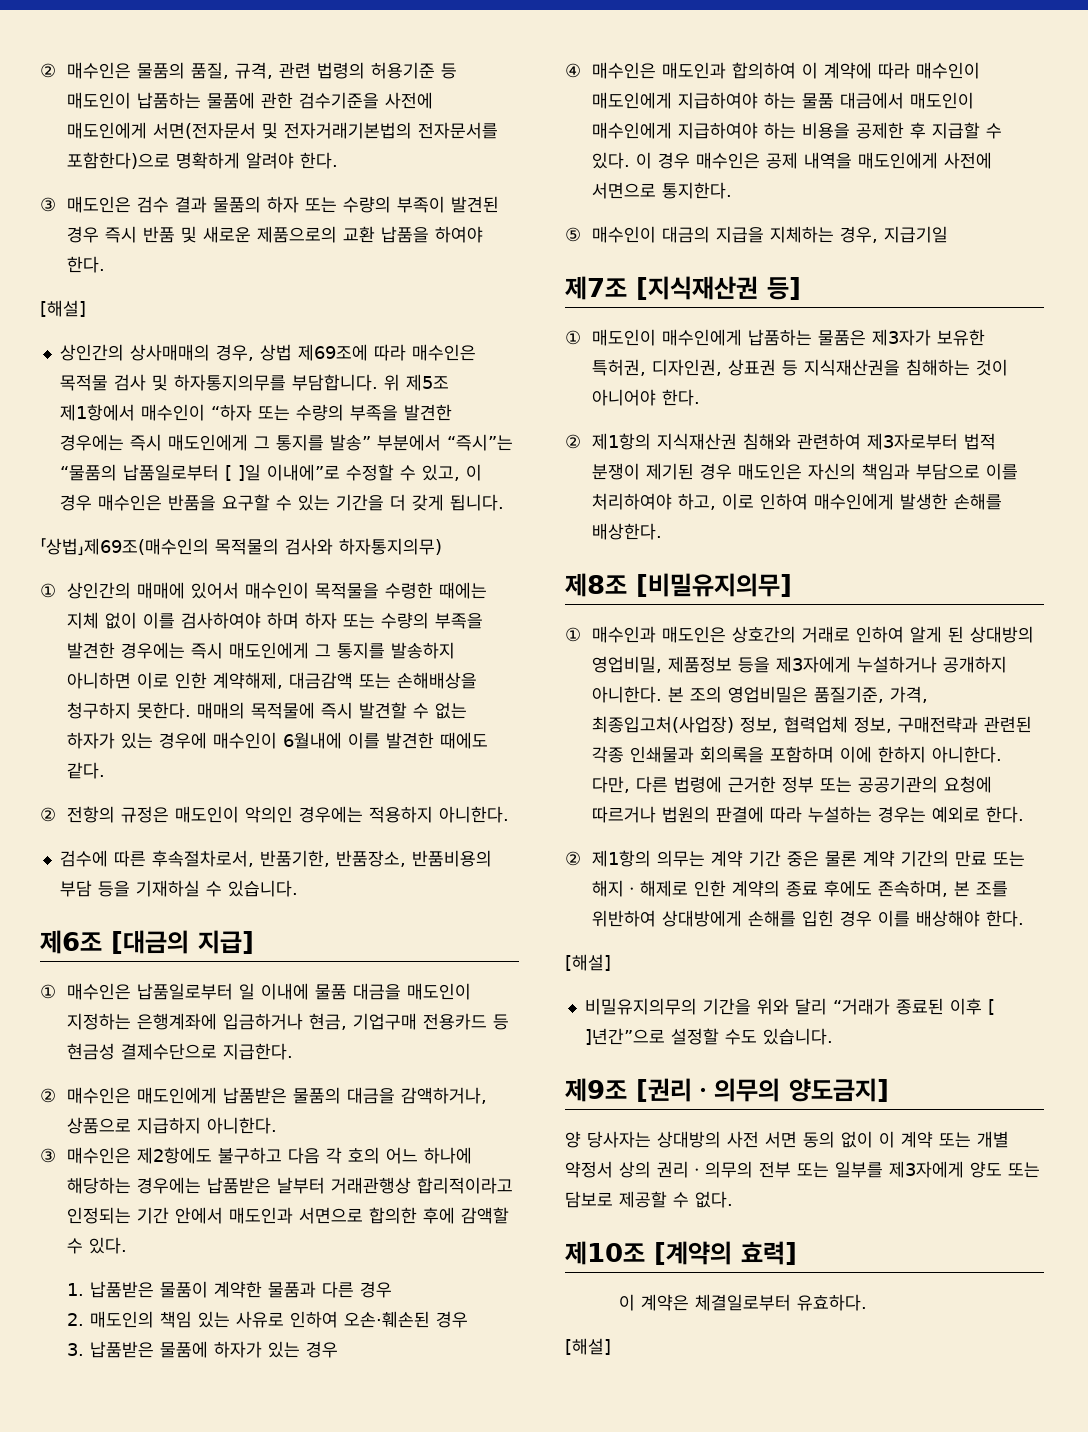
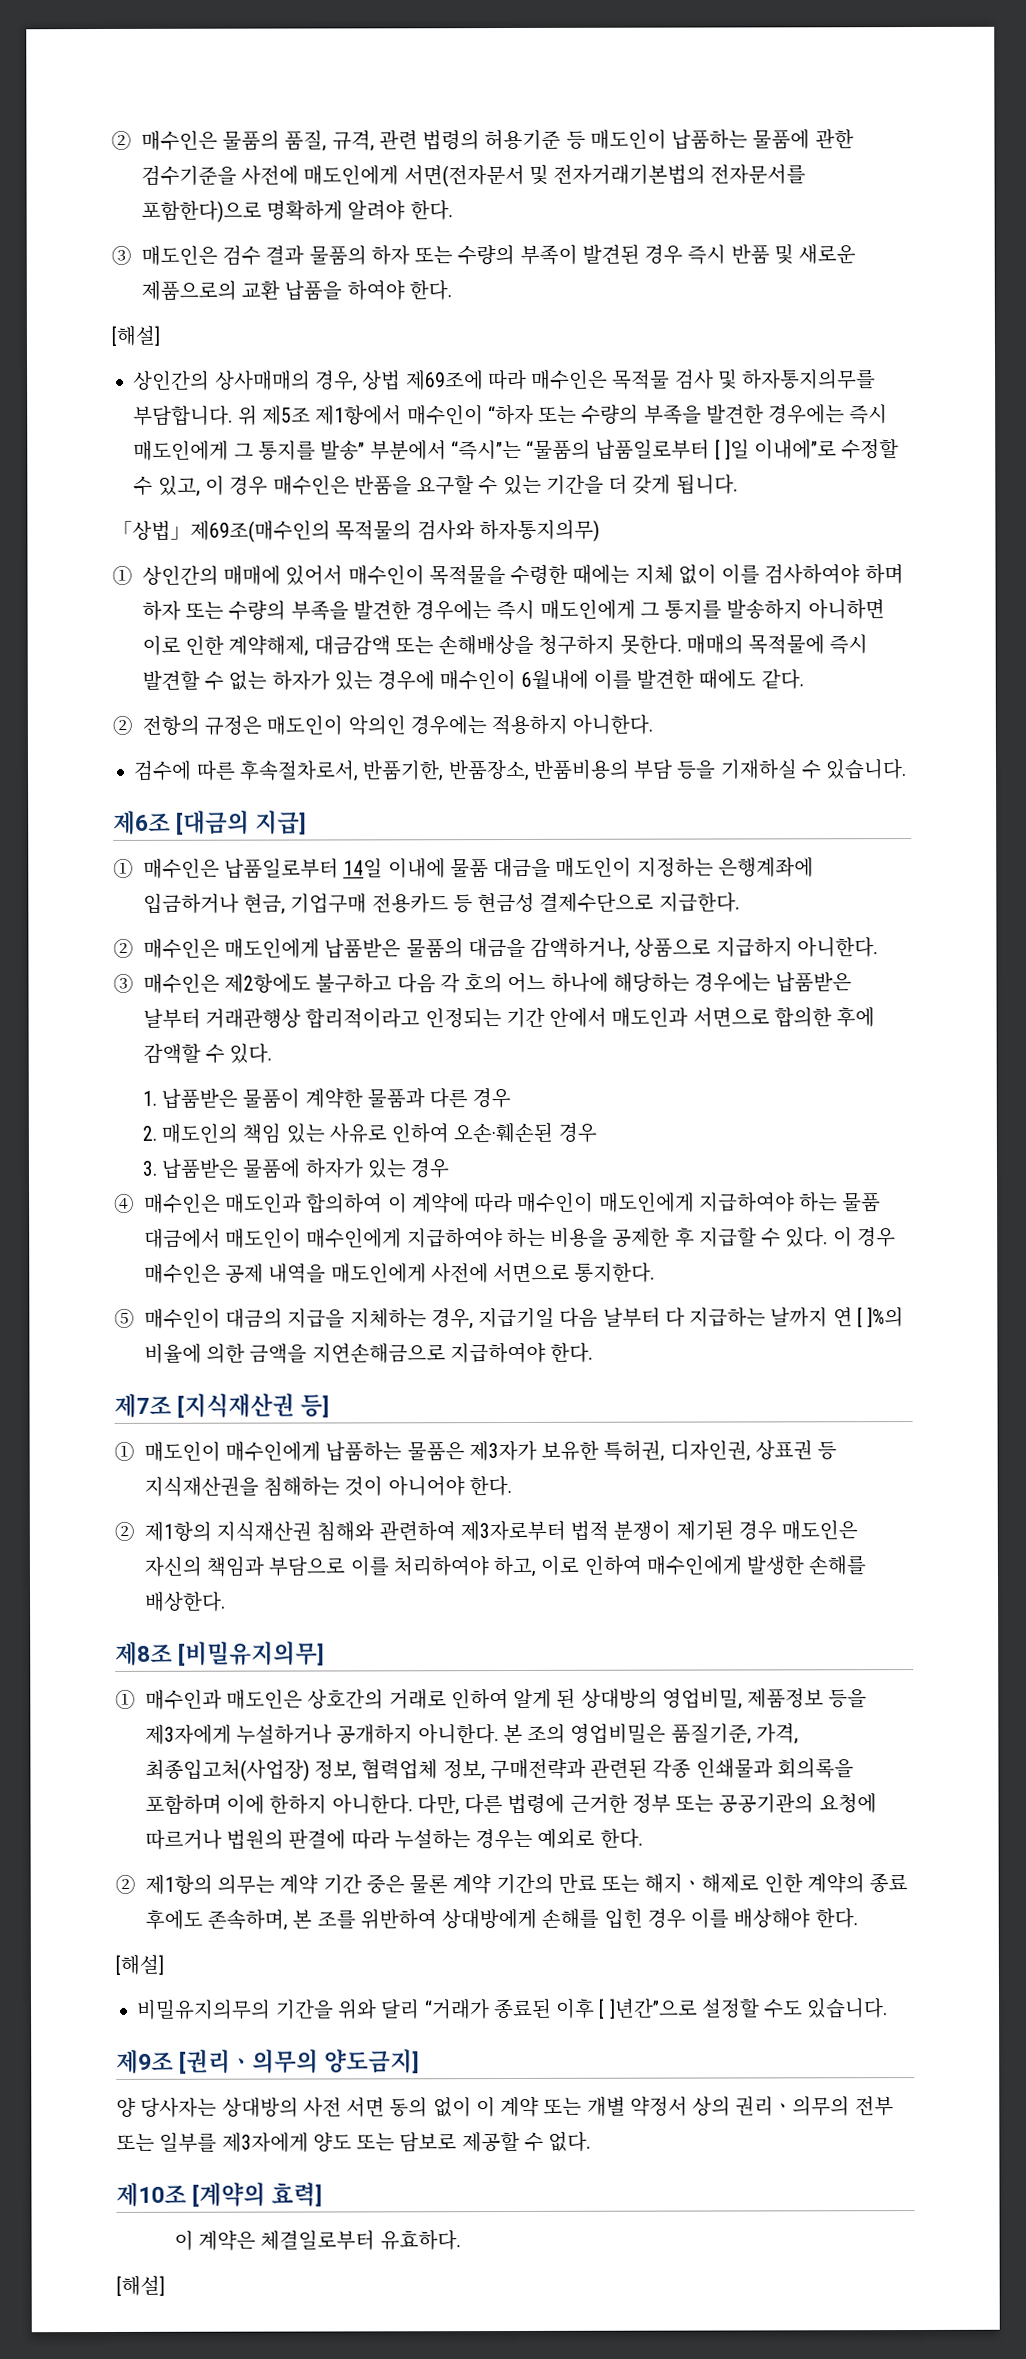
[239,983,256,1000] 일 -> [343,858,384,878] 14일
(949, 234) none -> [559,1307,905,1328] [143,1342,594,1364] 다음 날부터 다 지급하는 날까지 연 [ ]%의 비율에 의한 금액을 지연손해금으로 지급하여야 한다.

